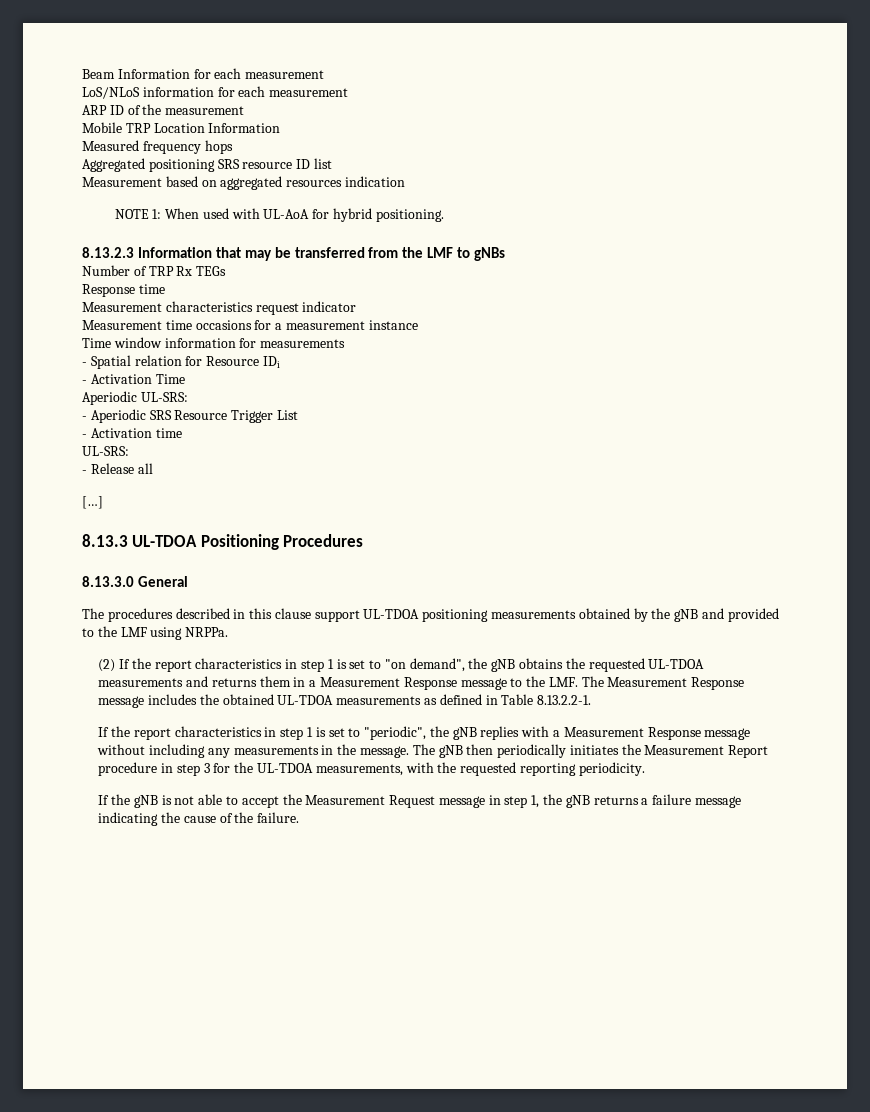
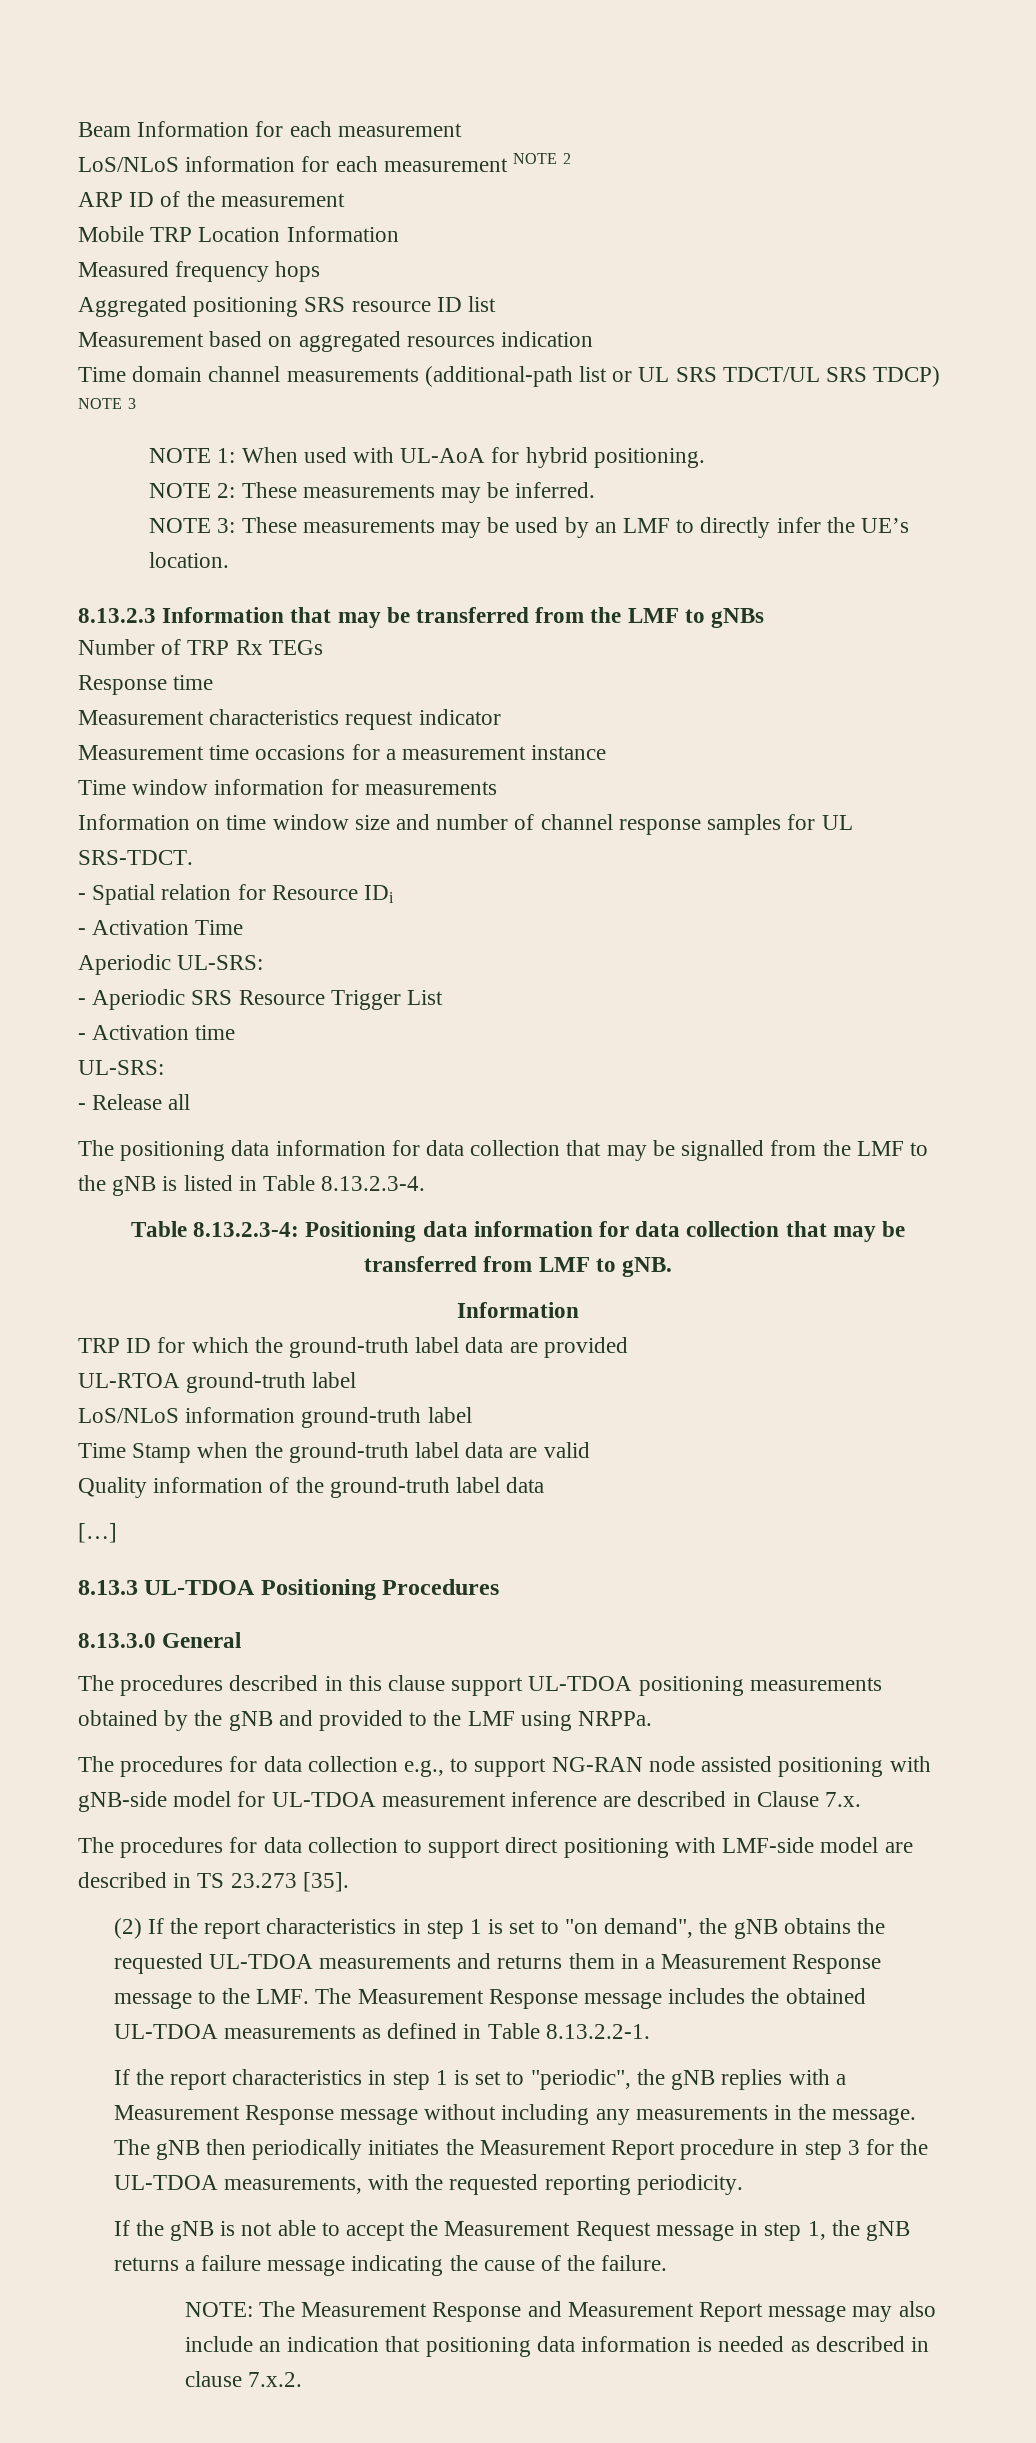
(349, 92) none -> [513,153,572,164] NOTE 2
(405, 181) none -> [78,366,941,387] [78,398,137,409] // Time domain channel measurements (additional-path list or UL SRS TDCT/UL SRS TDCP) NOTE 3
(444, 215) none -> [149,482,596,503] [149,517,910,538] [149,552,230,568] // NOTE 2: These measurements may be inferred. // NOTE 3: These measurements may be used by an LMF to directly infer the UE’s location.
(346, 343) none -> [78,814,853,835] [78,850,193,865] // Information on time window size and number of channel response samples for UL SRS-TDCT.
(153, 468) none -> [78,1140,928,1161] [78,1175,426,1196] [130,1221,906,1242] [364,1256,672,1277] [457,1302,579,1318] [78,1337,628,1358] [78,1372,357,1393] [78,1407,472,1428] [78,1442,590,1463] [78,1477,545,1498] // The positioning data information for data collection that may be signalled from the LMF to the gNB is listed in Table 8.13.2.3-4. // Table 8.13.2.3-4: Positioning data information for data collection that may be transferred from LMF to gNB. // Information // TRP ID for which the ground-truth label data are provided // UL-RTOA ground-truth label // LoS/NLoS information ground-truth label // Time Stamp when the ground-truth label data are valid // Quality information of the ground-truth label data
(229, 632) none -> [78,1756,931,1777] [78,1791,862,1812] [78,1837,913,1858] [78,1872,349,1892] // The procedures for data collection e.g., to support NG-RAN node assisted positioning with gNB-side model for UL-TDOA measurement inference are described in Clause 7.x. // The procedures for data collection to support direct positioning with LMF-side model are described in TS 23.273 [35].
(300, 817) none -> [184,2301,936,2322] [184,2336,930,2357] [184,2371,302,2387] // NOTE: The Measurement Response and Measurement Report message may also include an indication that positioning data information is needed as described in clause 7.x.2.

